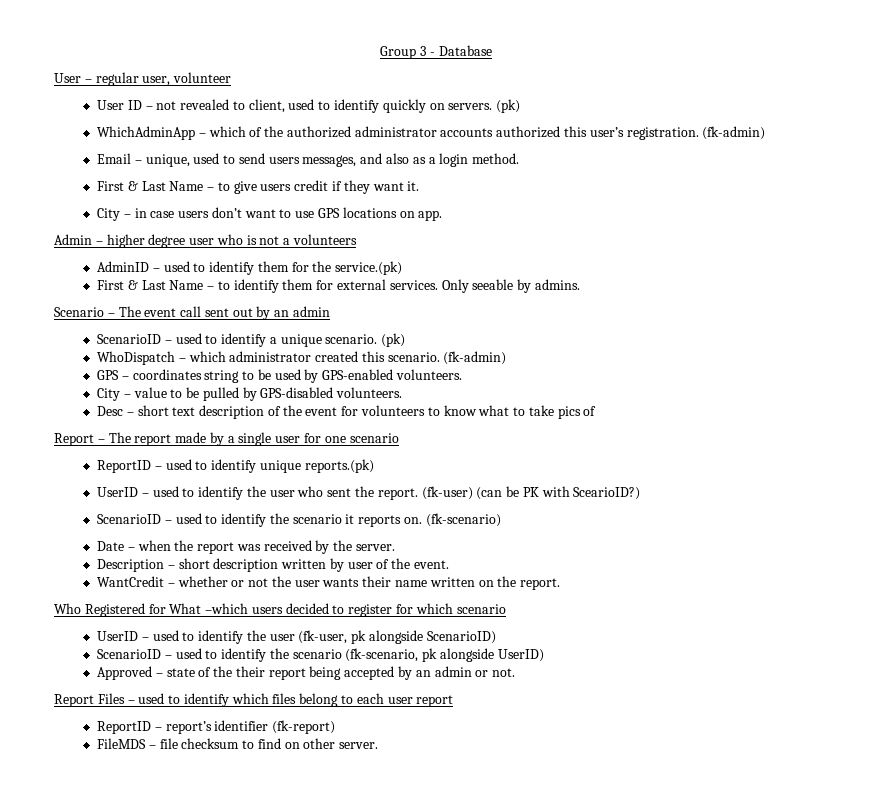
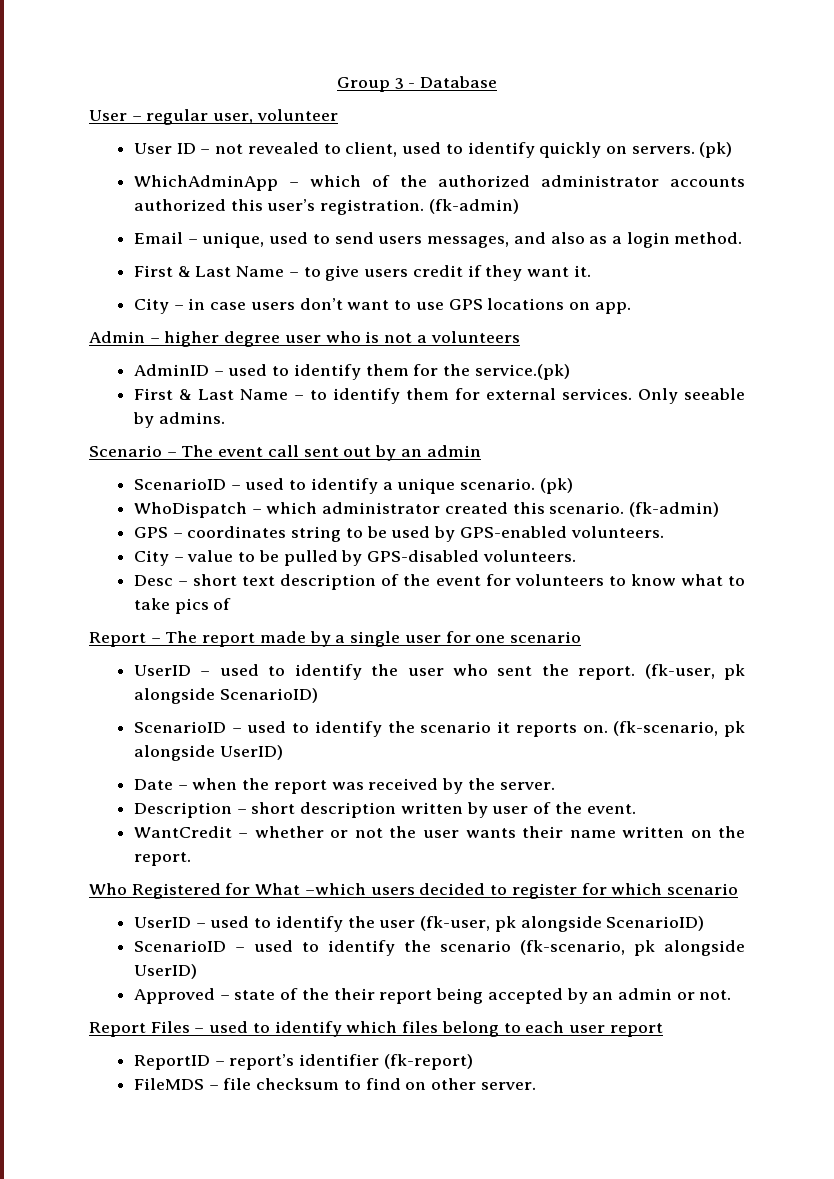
[96,459,374,473] // ReportID – used to identify unique reports.(pk) -> (581, 637) none
[421,486,641,500] (fk-user) (can be PK with ScearioID?) -> [644,664,745,680] [133,688,318,704] (fk-user, pk alongside ScenarioID)
[425,513,501,527] (fk-scenario) -> [613,721,745,737] [133,745,283,761] (fk-scenario, pk alongside UserID)

